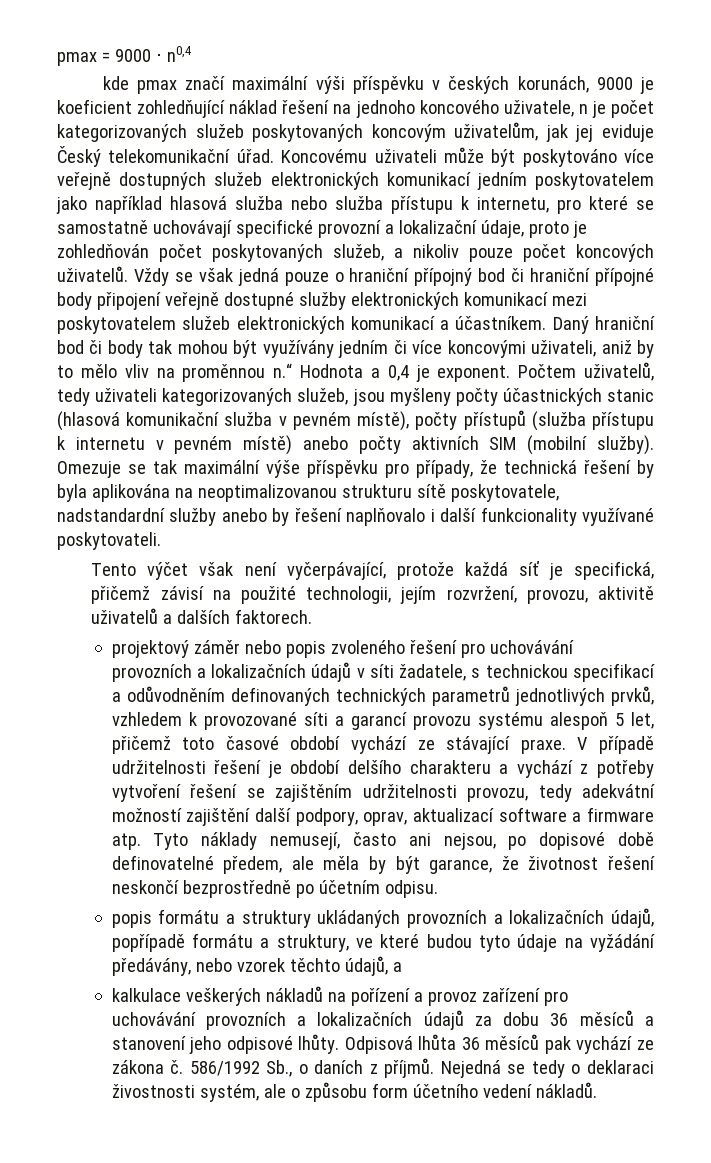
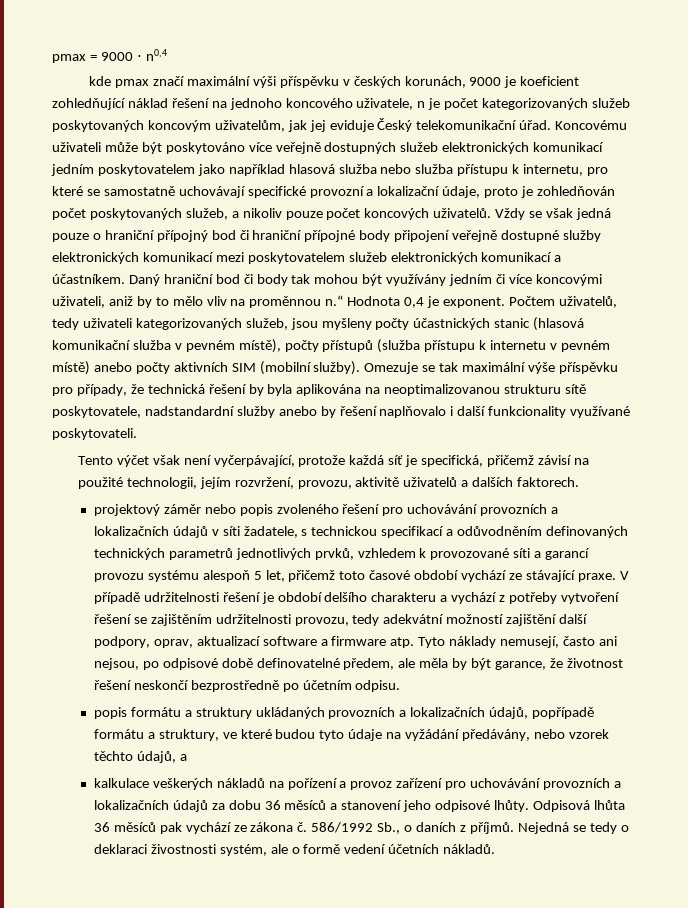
[370,368,380,378] a -> (401, 301) none
[539,832,606,850] dopisové -> [162,658,218,670] odpisové
[304,1082,532,1102] způsobu form účetního vedení -> [303,844,440,854] formě vedení účetních

